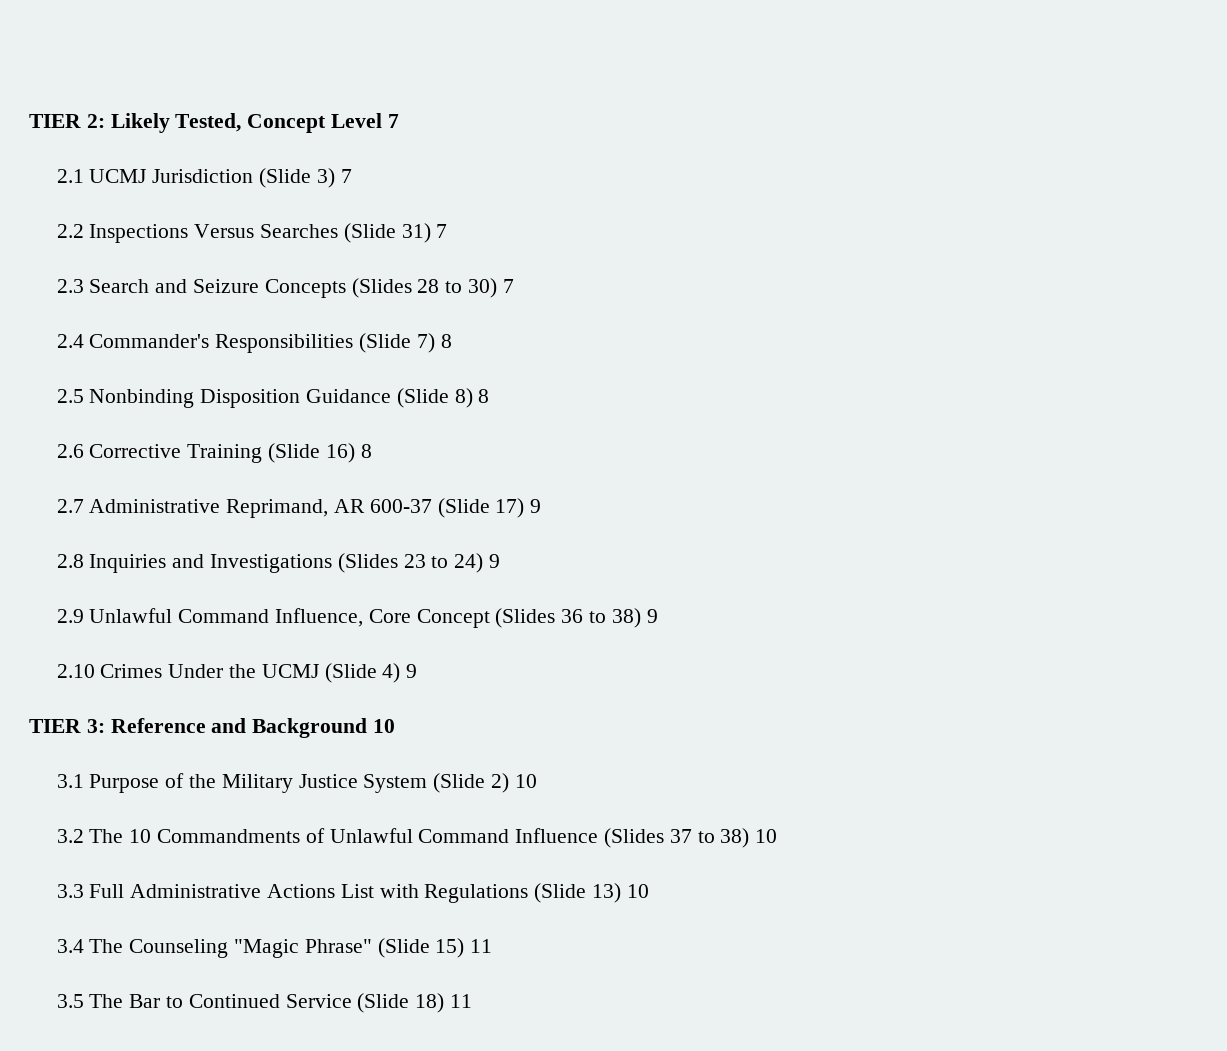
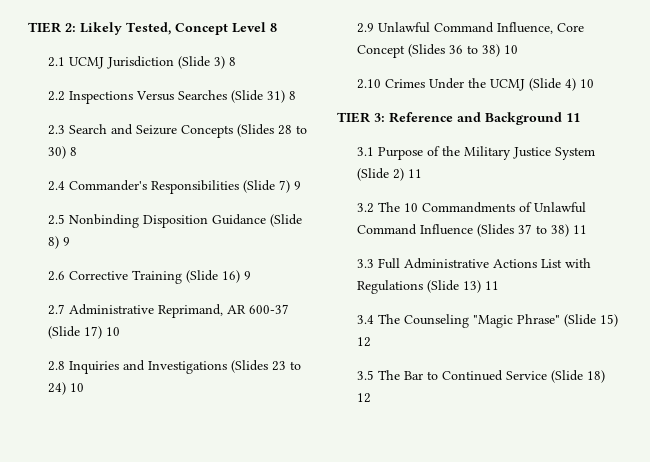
[387,114,399,128] 7 -> [270,23,277,32] 8
[340,169,352,183] 7 -> [228,57,236,66] 8
[436,224,448,238] 7 -> [288,91,296,100] 8
[502,279,514,293] 7 -> [69,147,77,156] 8
[440,334,452,348] 8 -> [293,181,301,190] 9
[478,389,490,403] 8 -> [62,237,70,246] 9
[360,444,372,458] 8 -> [243,271,251,280] 9
[530,499,542,513] 9 -> [105,327,120,336] 10
[488,554,500,568] 9 -> [69,383,84,392] 10
[646,609,658,623] 9 -> [503,45,518,54] 10
[406,664,418,678] 9 -> [579,79,594,88] 10
[373,719,396,733] 10 -> [566,113,580,122] 11
[514,774,537,788] 10 -> [407,169,422,178] 11
[755,829,778,843] 10 -> [572,225,587,234] 11
[626,884,649,898] 10 -> [484,281,499,290] 11
[470,939,493,953] 11 -> [356,337,371,347] 12
[449,994,472,1008] 11 -> [356,393,371,403] 12

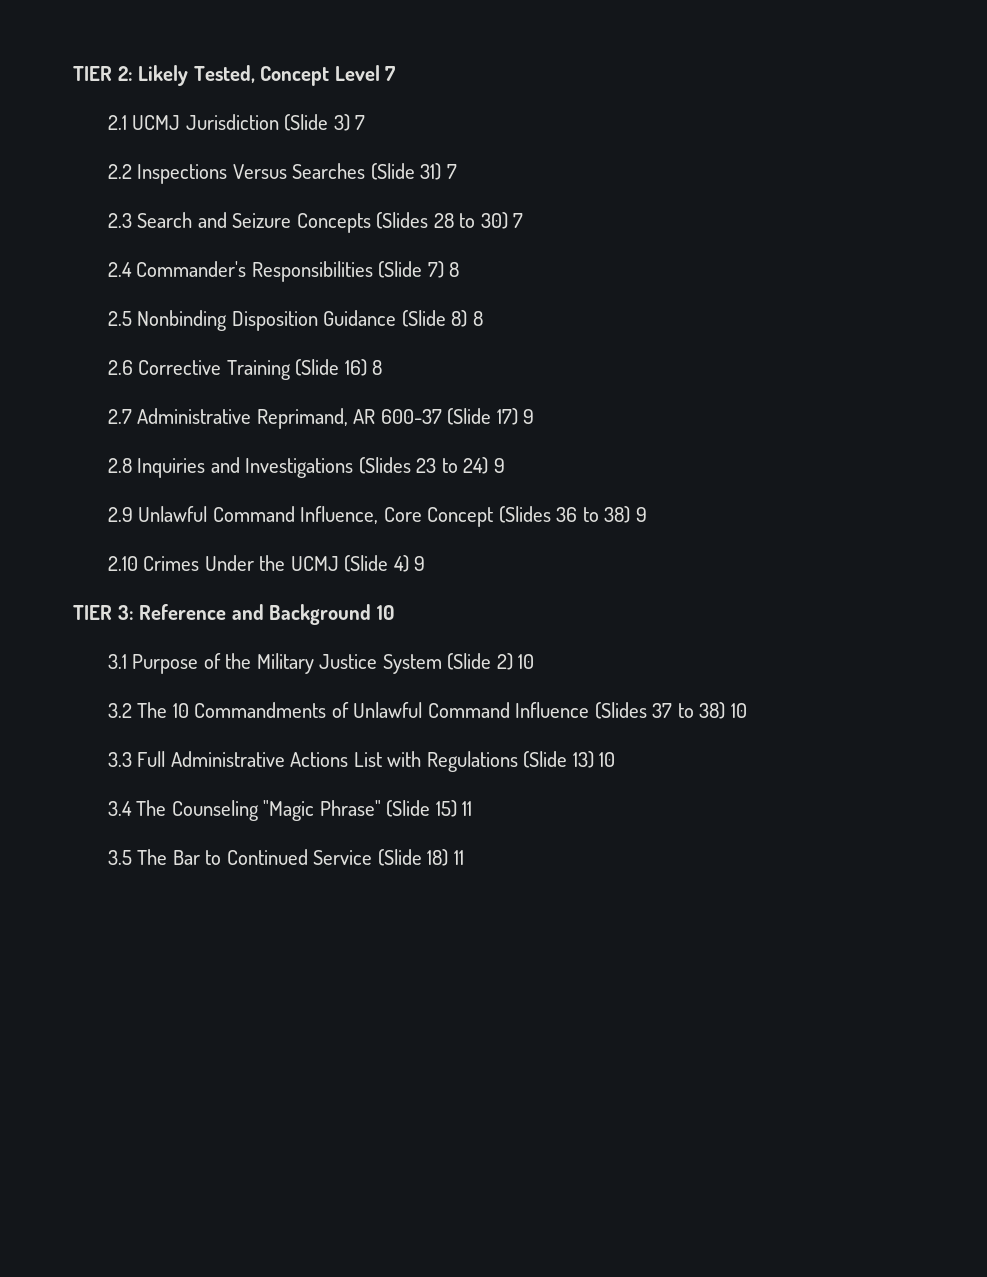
[270,23,277,32] 8 -> [385,66,396,81] 7
[228,57,236,66] 8 -> [355,115,366,130] 7
[288,91,296,100] 8 -> [446,164,457,179] 7
[69,147,77,156] 8 -> [513,213,524,228] 7
[293,181,301,190] 9 -> [449,262,460,277] 8
[62,237,70,246] 9 -> [472,311,483,326] 8
[243,271,251,280] 9 -> [372,360,383,375] 8
[105,327,120,336] 10 -> [523,409,535,424] 9
[69,383,84,392] 10 -> [493,458,505,473] 9
[503,45,518,54] 10 -> [635,507,647,522] 9
[579,79,594,88] 10 -> [414,556,426,571] 9
[566,113,580,122] 11 -> [376,605,395,620] 10
[407,169,422,178] 11 -> [518,654,535,669] 10
[572,225,587,234] 11 -> [730,703,747,718] 10
[484,281,499,290] 11 -> [599,752,616,767] 10
[356,337,371,347] 12 -> [462,801,473,816] 11
[356,393,371,403] 12 -> [453,850,464,865] 11

